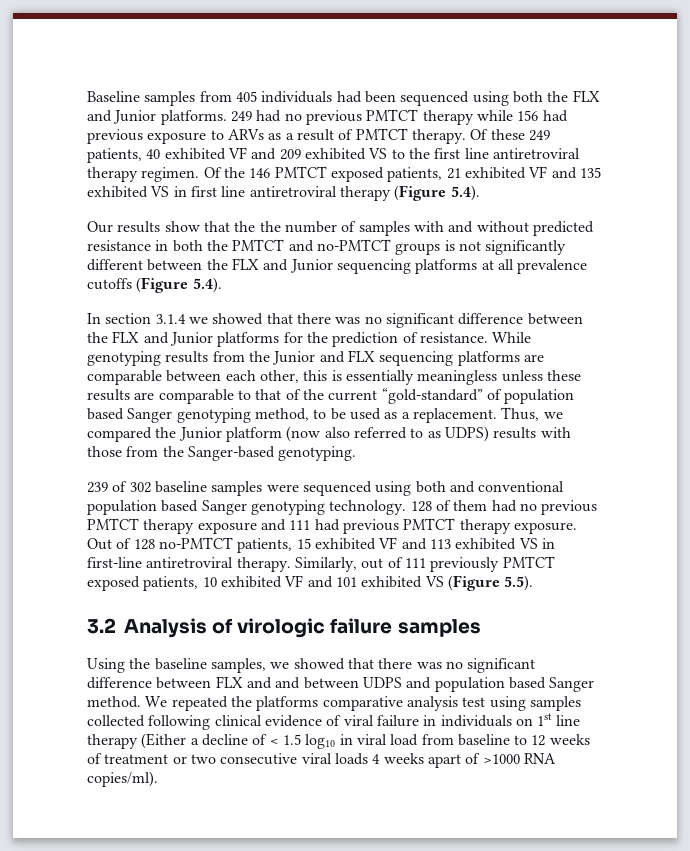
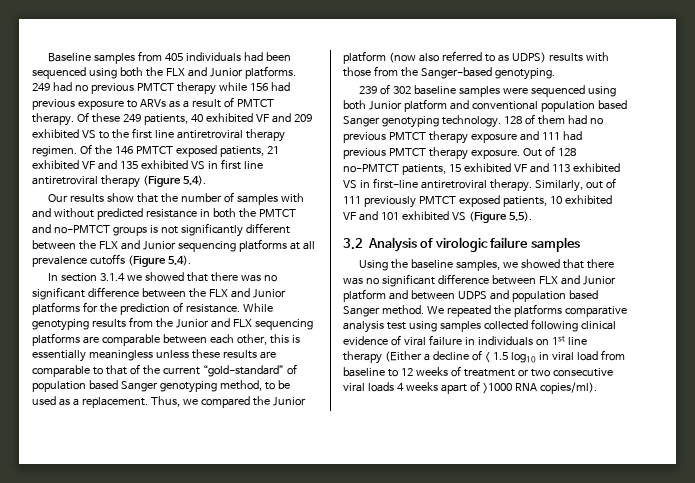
[259,221,281,232] the -> (179, 198) none
(446, 487) none -> [368,99,447,112] Junior platform
(272, 683) none -> [582,276,616,285] [343,289,386,302] Junior platform

